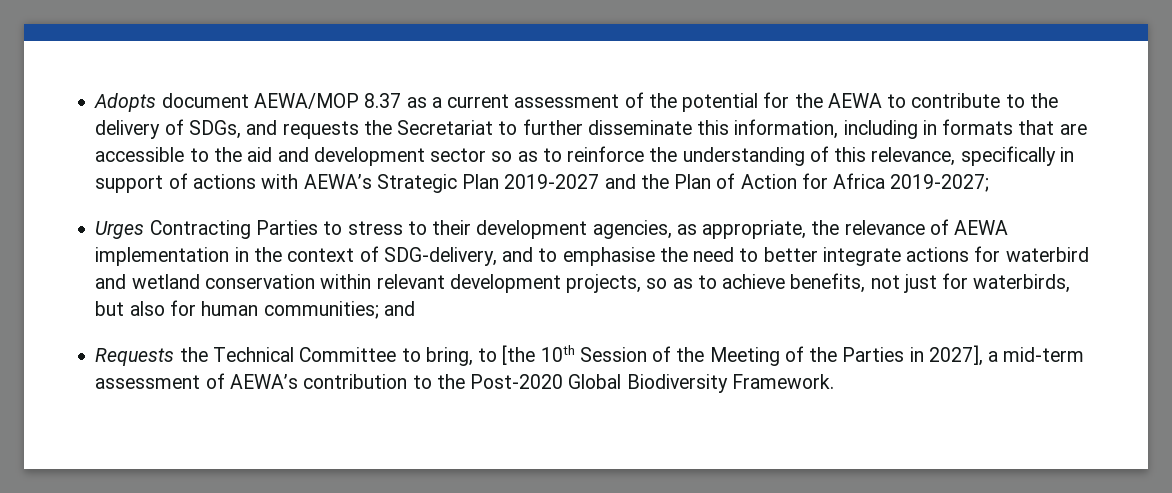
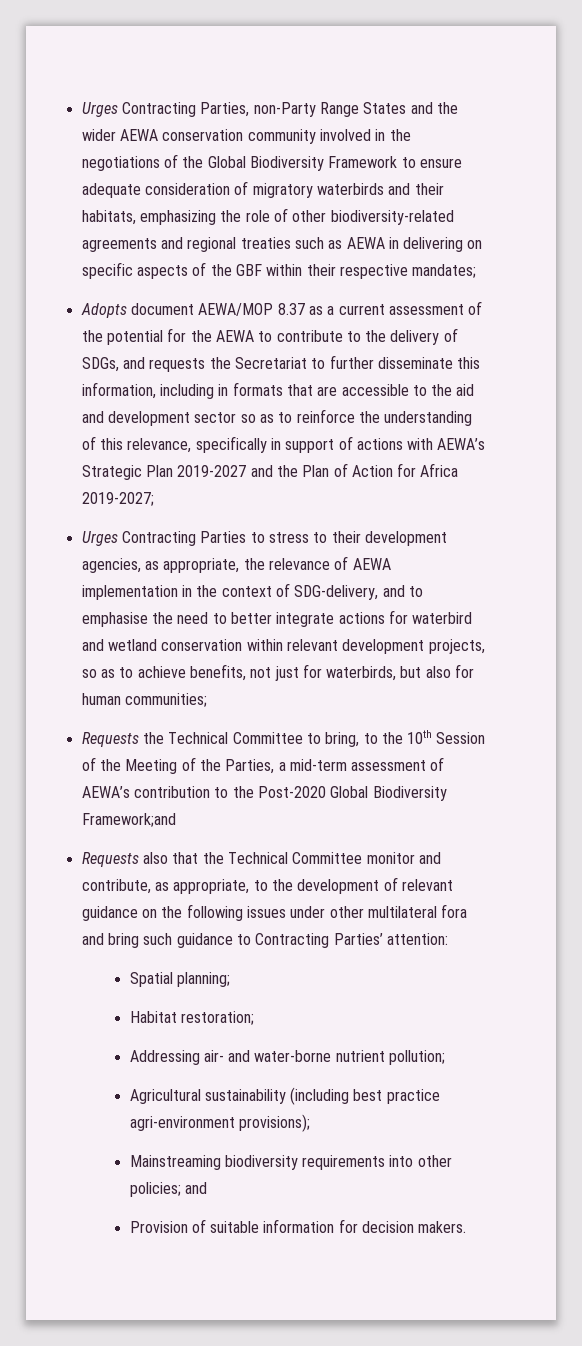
(94, 102) none -> [81,102,458,117] [81,129,411,144] [81,154,462,171] [81,181,444,198] [81,208,454,225] [81,237,483,252] [81,262,477,279] Urges Contracting Parties, non-Party Range States and the wider AEWA conservation community involved in the negotiations of the Global Biodiversity Framework to ensure adequate consideration of migratory waterbirds and their habitats, emphasizing the role of other biodiversity-related agreements and regional treaties such as AEWA in delivering on specific aspects of the GBF within their respective mandates; //
[383,301,415,316] and -> (207, 700) none
[502,345,536,365] [the -> [381,732,403,744] the
[842,345,983,366] Parties in 2027], -> [225,759,275,774] Parties,
[731,374,834,389] Framework. -> [81,813,176,827] [81,852,441,867] [81,877,453,894] [81,904,468,921] [81,933,448,948] [129,972,230,987] [129,1011,254,1025] [129,1050,446,1065] [129,1087,440,1105] [129,1114,310,1132] [129,1155,452,1170] [129,1182,207,1197] [129,1219,467,1233] Framework;and // Requests also that the Technical Committee monitor and contribute, as appropriate, to the development of relevant guidance on the following issues under other multilateral fora and bring such guidance to Contracting Parties’ attention: // Spatial planning; // Habitat restoration; // Addressing air- and water-borne nutrient pollution; // Agricultural sustainability (including best practice agri-environment provisions); // Mainstreaming biodiversity requirements into other policies; and // Provision of suitable information for decision makers.

